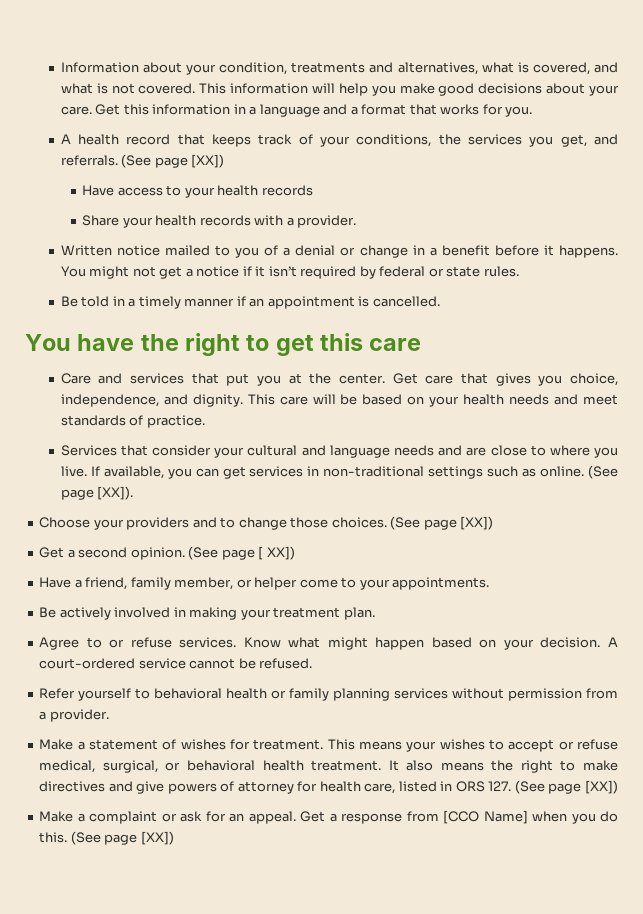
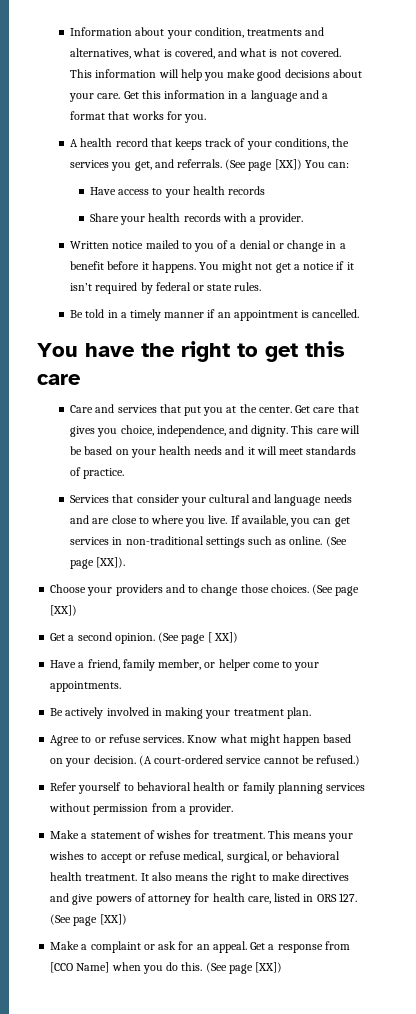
(225, 161) none -> [304,160,350,168] You can:
(579, 399) none -> [247,446,277,455] it will
[608,637,618,647] A -> [138,755,152,766] (A
[259,658,313,669] refused. -> [316,755,361,766] refused.)

